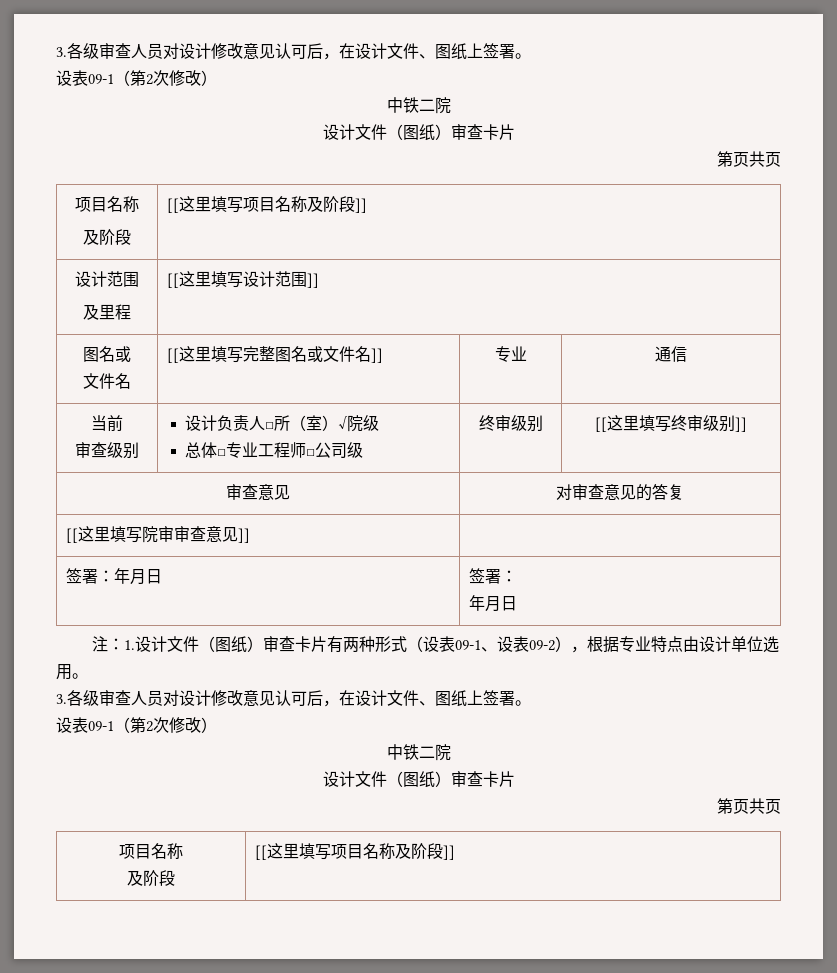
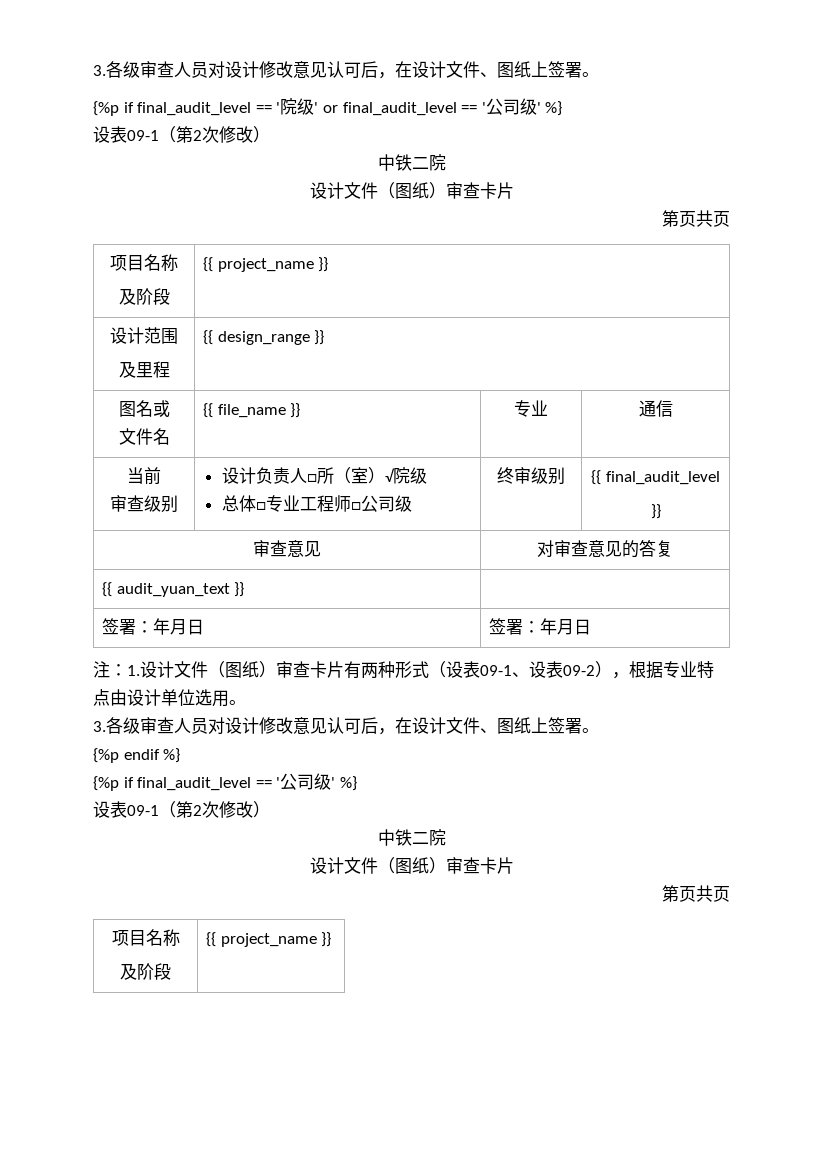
(531, 56) none -> [93,98,563,116] // {%p if final_audit_level == '院级' or final_audit_level == '公司级' %}
[167,196,368,213] [75,271,139,287] [83,304,131,320] [167,271,320,288] [83,346,131,362] [83,373,131,389] [167,346,384,363] [[这里填写项目名称及阶段]] // 设计范围 // 及里程 | [[这里填写设计范围]] // 图名或 // 文件名 | [[这里填写完整图名或文件名]] -> [202,257,329,272] [110,327,178,344] [118,361,170,378] [202,330,325,345] [118,400,170,417] [118,428,170,445] [202,403,301,418] {{ project_name }} // 设计范围 // 及里程 | {{ design_range }} // 图名或 // 文件名 | {{ file_name }}
[595,415,747,432] [[这里填写终审级别]] -> [591,470,720,485] [650,504,661,519] {{ final_audit_level // }}
[66,526,251,543] [[这里填写院审审查意见]] -> [101,582,245,597] {{ audit_yuan_text }}
(518, 576) // -> (540, 627) none
(531, 703) none -> [93,748,181,763] [93,773,357,791] // {%p endif %} // {%p if final_audit_level == '公司级' %}
[255,843,456,860] [[这里填写项目名称及阶段]] -> [205,932,332,947] {{ project_name }}

